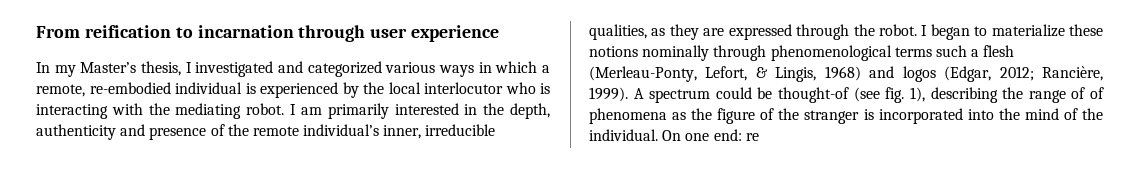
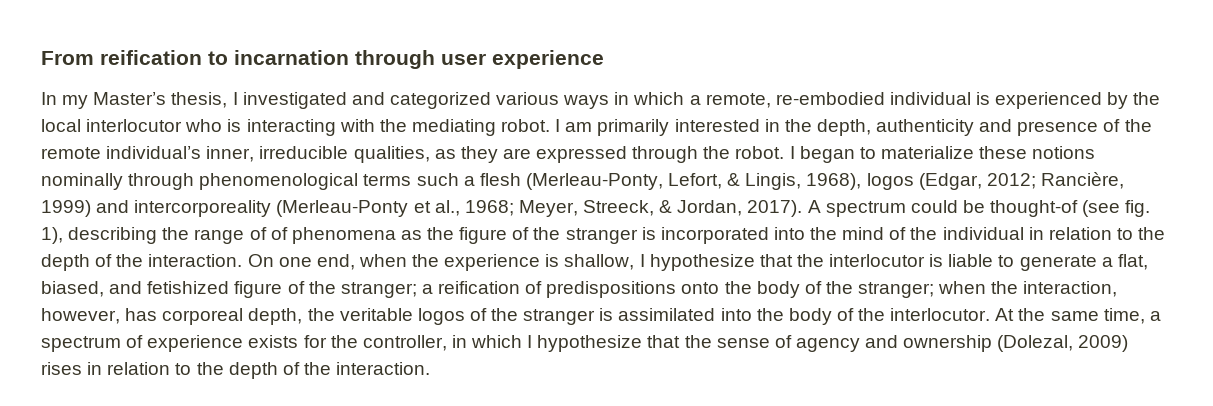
[824,66,895,81] 1968) and -> [806,173,862,190] 1968),
[589,87,628,102] 1999). -> [41,200,803,217] 1999) and intercorporeality (Merleau-Ponty et al., 1968; Meyer, Streeck, & Jordan, 2017).
[589,129,759,141] individual. On one end: re -> [942,227,1166,240] [41,254,1148,271] [41,281,1118,298] [41,308,1161,325] [41,335,1129,352] [41,362,431,379] individual in relation to the depth of the interaction. On one end, when the experience is shallow, I hypothesize that the interlocutor is liable to generate a flat, biased, and fetishized figure of the stranger; a reification of predispositions onto the body of the stranger; when the interaction, however, has corporeal depth, the veritable logos of the stranger is assimilated into the body of the interlocutor. At the same time, a spectrum of experience exists for the controller, in which I hypothesize that the sense of agency and ownership (Dolezal, 2009) rises in relation to the depth of the interaction.

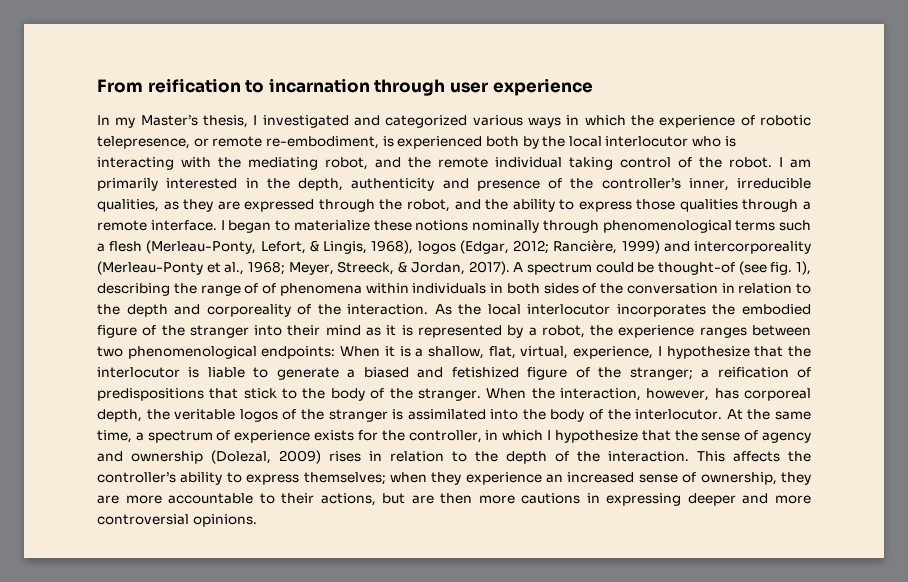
[689,92,971,108] a remote, re-embodied individual -> [630,115,811,128] [97,136,379,149] the experience of robotic telepresence, or remote re-embodiment,
(1103, 100) none -> [485,136,519,147] both
(496, 127) none -> [325,157,722,170] robot, and the remote individual taking control of the
[41,146,202,159] remote individual’s -> [601,178,681,189] controller’s
[735,146,785,159] robot. -> [406,199,811,212] [97,220,217,231] robot, and the ability to express those qualities through a remote interface.
[400,227,1166,244] [41,254,635,271] as the figure of the stranger is incorporated into the mind of the individual in relation to the depth of the interaction. On one end, when the experience is shallow, -> [365,283,811,294] [97,304,812,317] [97,325,811,338] [97,346,654,359] within individuals in both sides of the conversation in relation to the depth and corporeality of the interaction. As the local interlocutor incorporates the embodied figure of the stranger into their mind as it is represented by a robot, the experience ranges between two phenomenological endpoints: When it is a shallow, flat, virtual, experience,
[1117,254,1148,270] [41,281,104,297] flat, biased, -> [363,367,409,378] biased
[681,281,987,298] onto the body of the stranger; when -> [209,388,527,401] that stick to the body of the stranger. When
(431, 368) none -> [697,451,811,462] [97,472,811,485] [97,493,811,506] [97,514,257,527] This affects the controller’s ability to express themselves; when they experience an increased sense of ownership, they are more accountable to their actions, but are then more cautions in expressing deeper and more controversial opinions.

